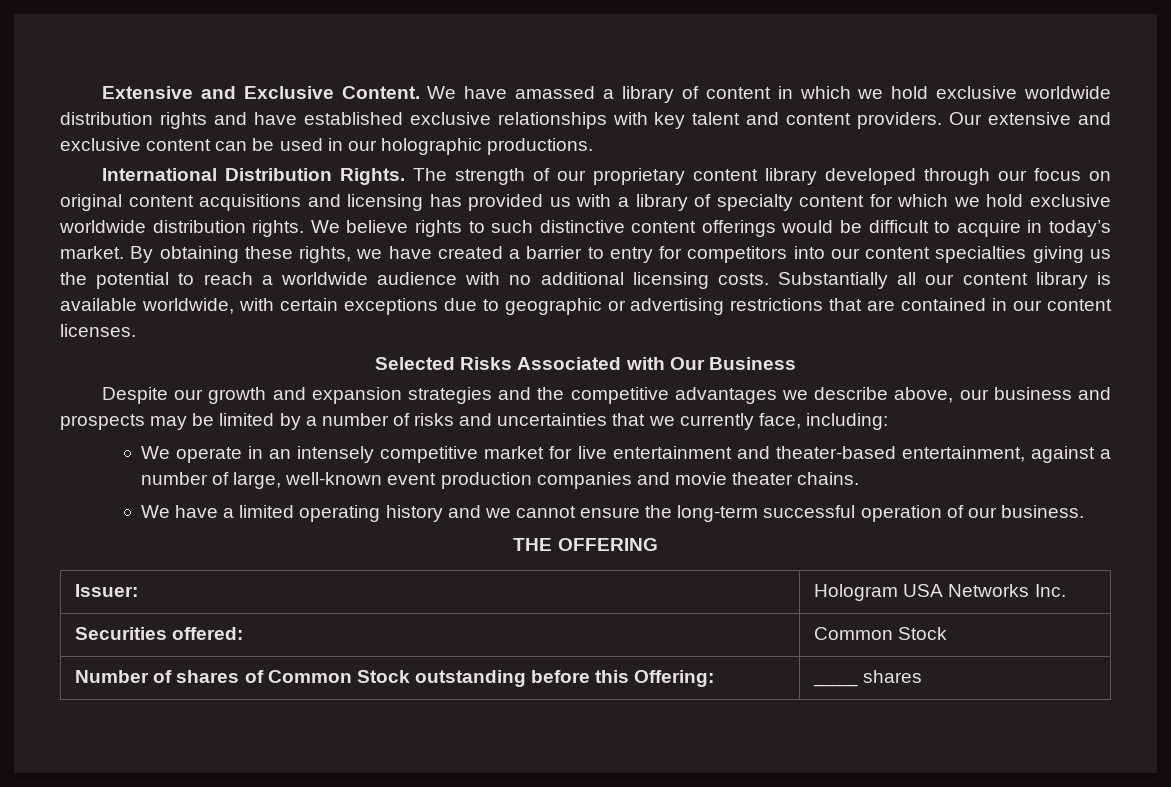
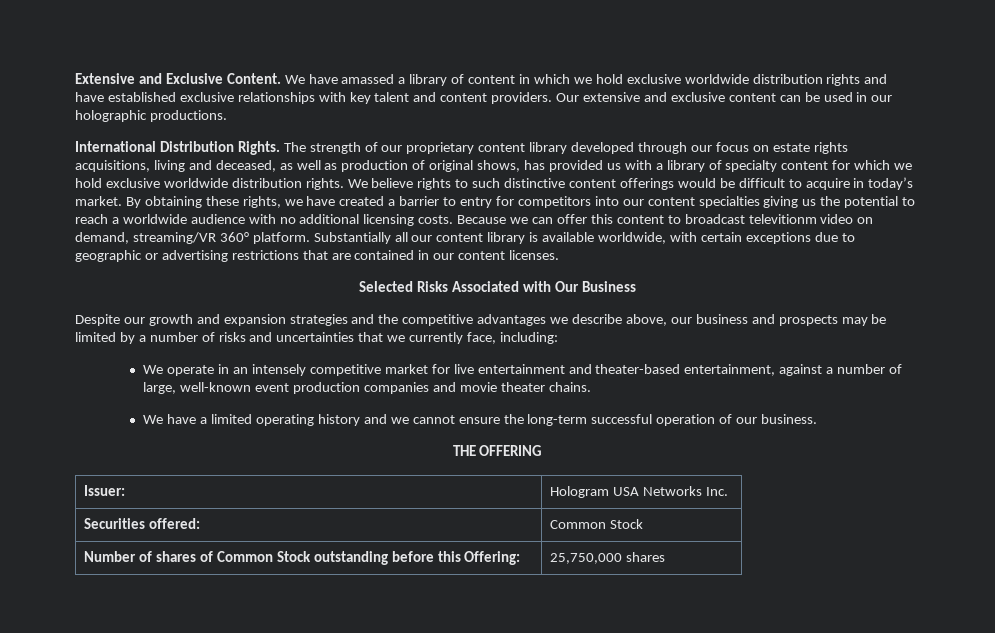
[60,194,424,211] original content acquisitions and licensing -> [772,142,848,154] [75,160,521,172] estate rights acquisitions, living and deceased, as well as production of original shows,
(769, 279) none -> [457,214,874,224] [75,232,310,244] Because we can offer this content to broadcast televitionm video on demand, streaming/VR 360° platform.
[813,683,859,687] ____ -> [550,553,623,564] 25,750,000

